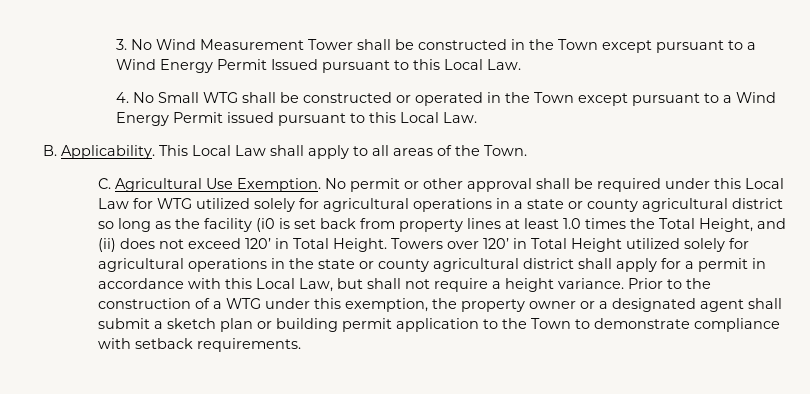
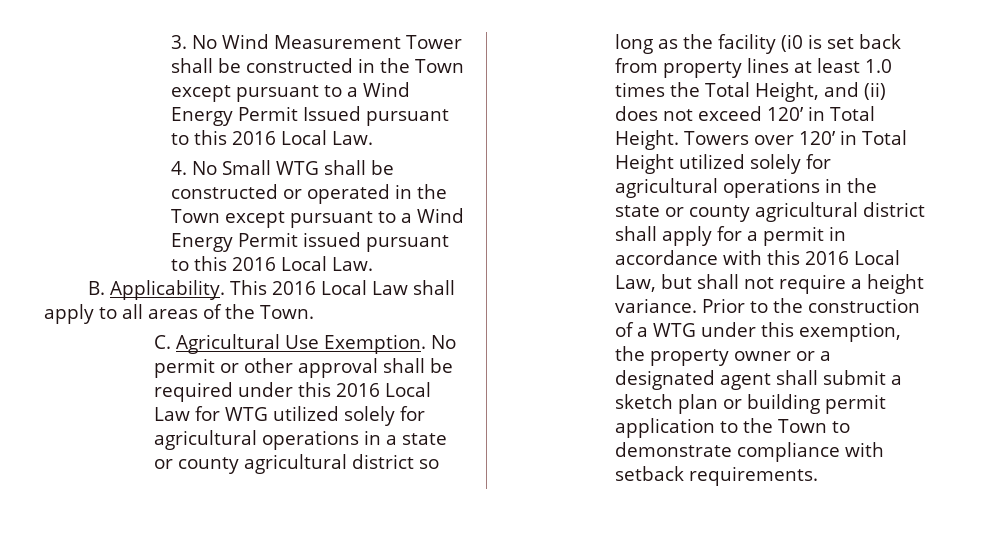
(441, 64) none -> [231,131,276,145] 2016
(397, 117) none -> [231,257,276,271] 2016
(188, 150) none -> [271,281,316,295] 2016
(742, 183) none -> [336,383,381,397] 2016
(253, 283) none -> [805,251,850,265] 2016

